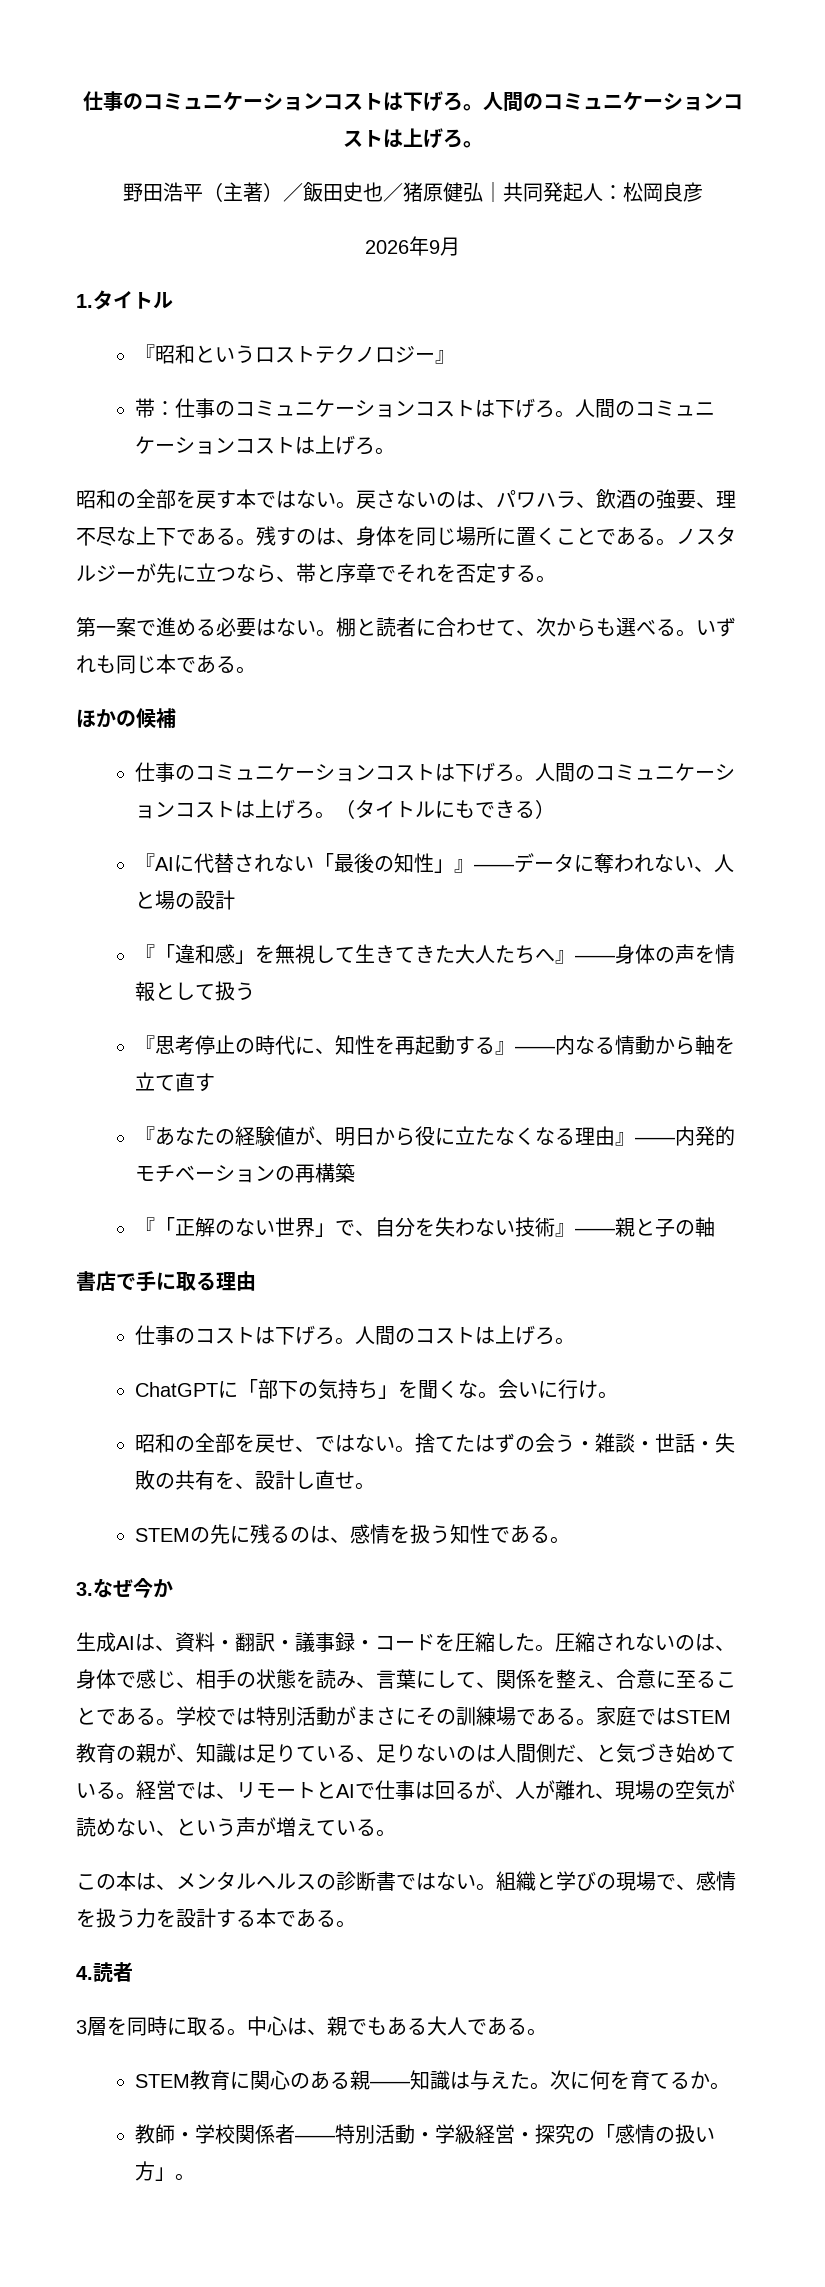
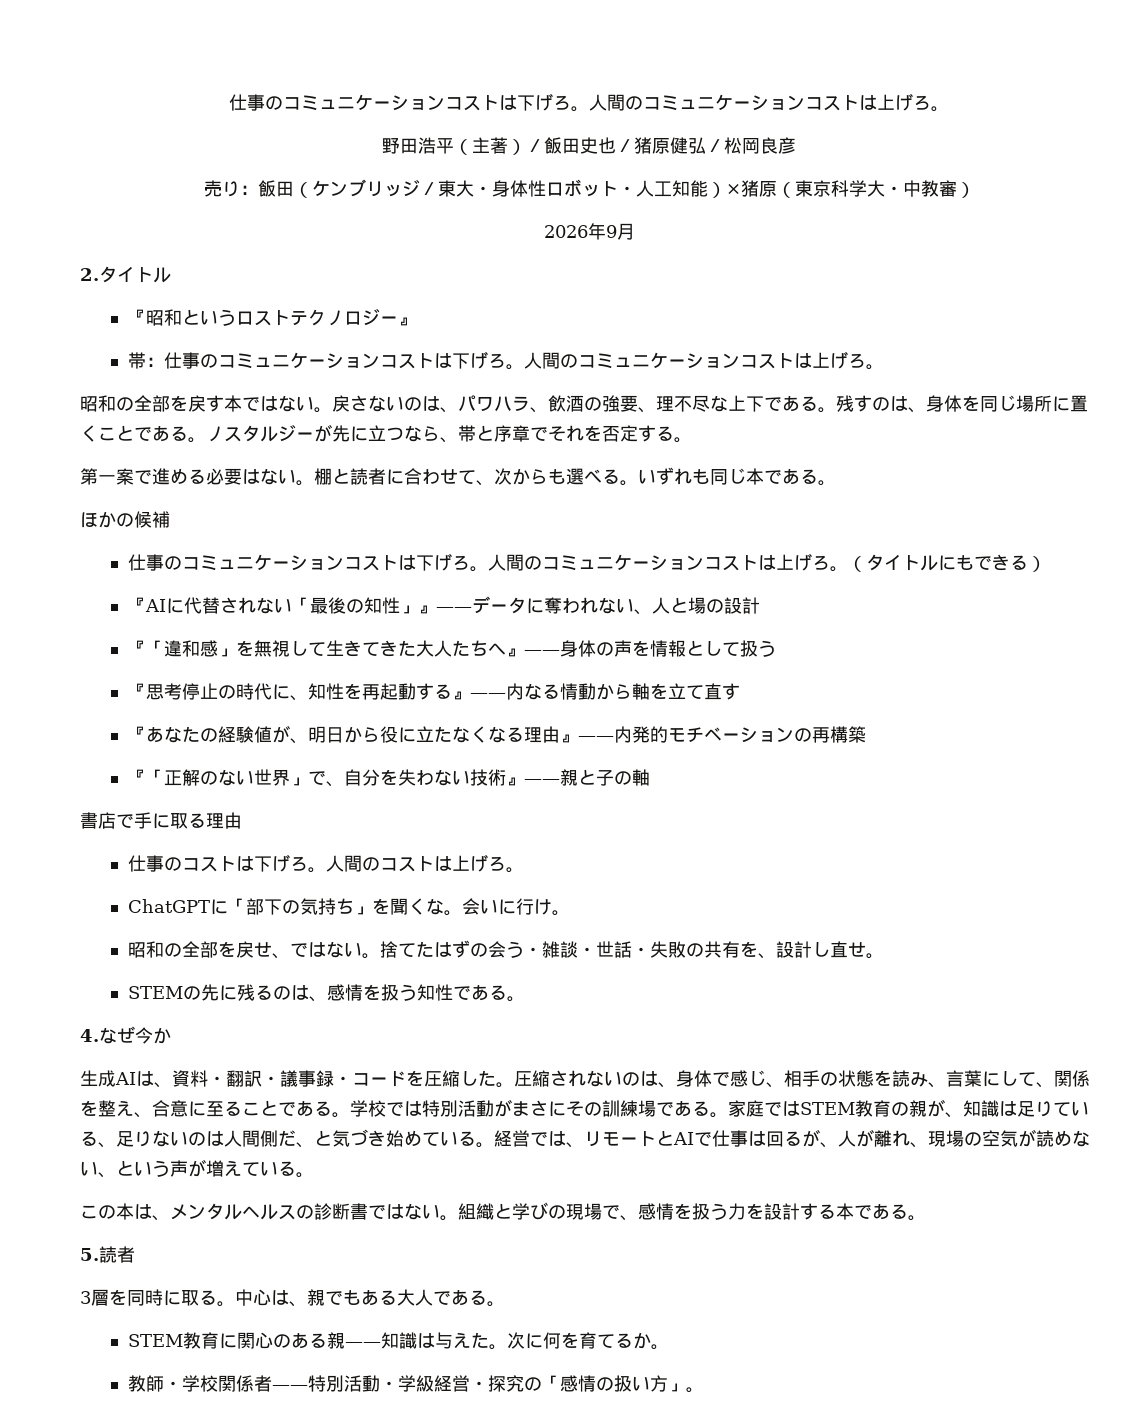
[482,182,623,203] ｜共同発起人： -> [706,139,724,152] ／
(703, 192) none -> [203,179,975,198] // 売り：飯田（ケンブリッジ／東大・身体性ロボット・人工知能）×猪原（東京科学大・中教審）
[76,294,93,308] 1. -> [80,268,99,281] 2.
[76,1582,93,1596] 3. -> [80,1029,99,1042] 4.
[76,1966,93,1980] 4. -> [80,1248,99,1261] 5.

